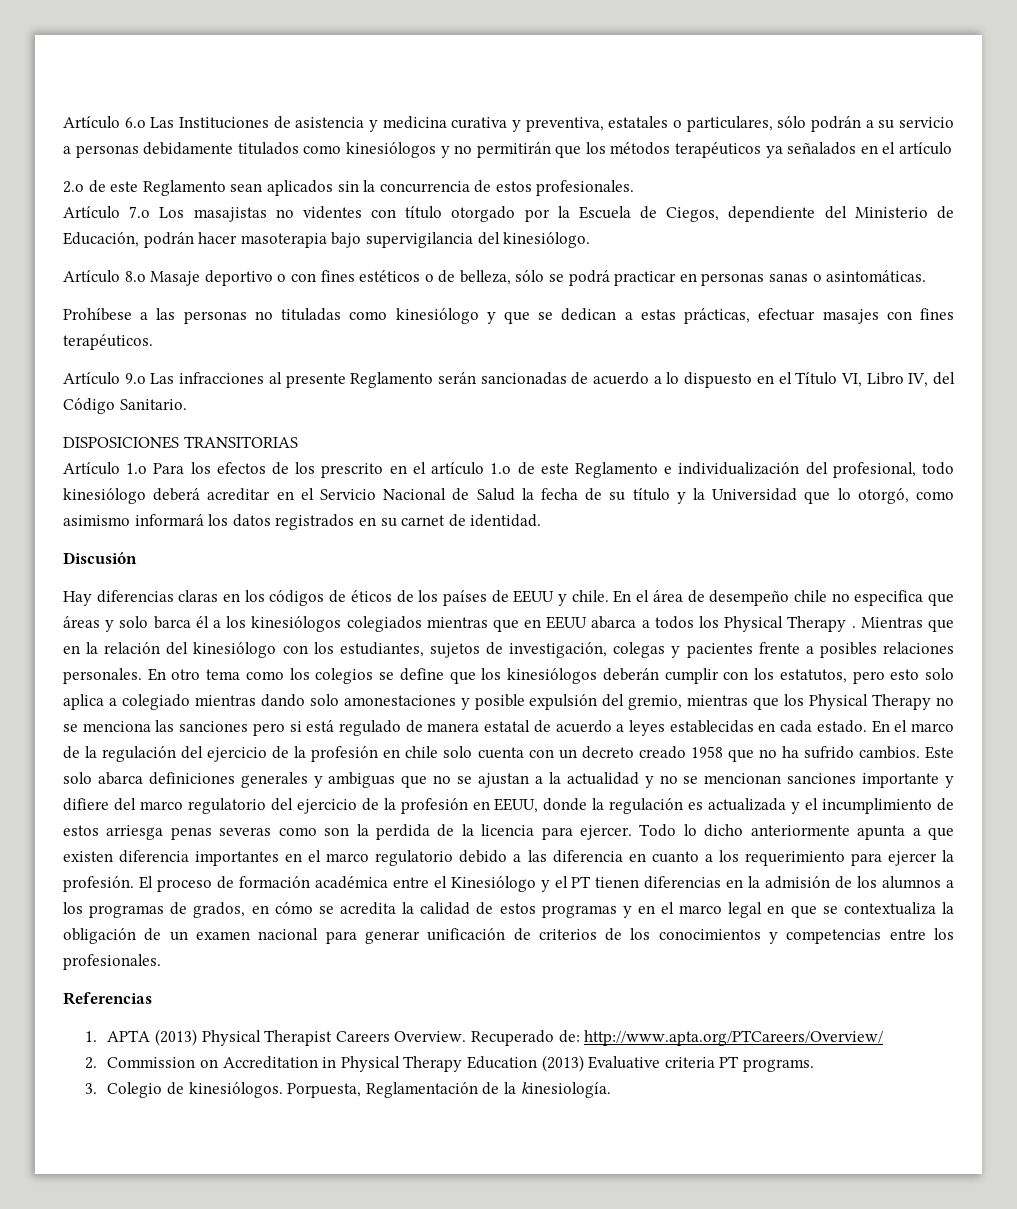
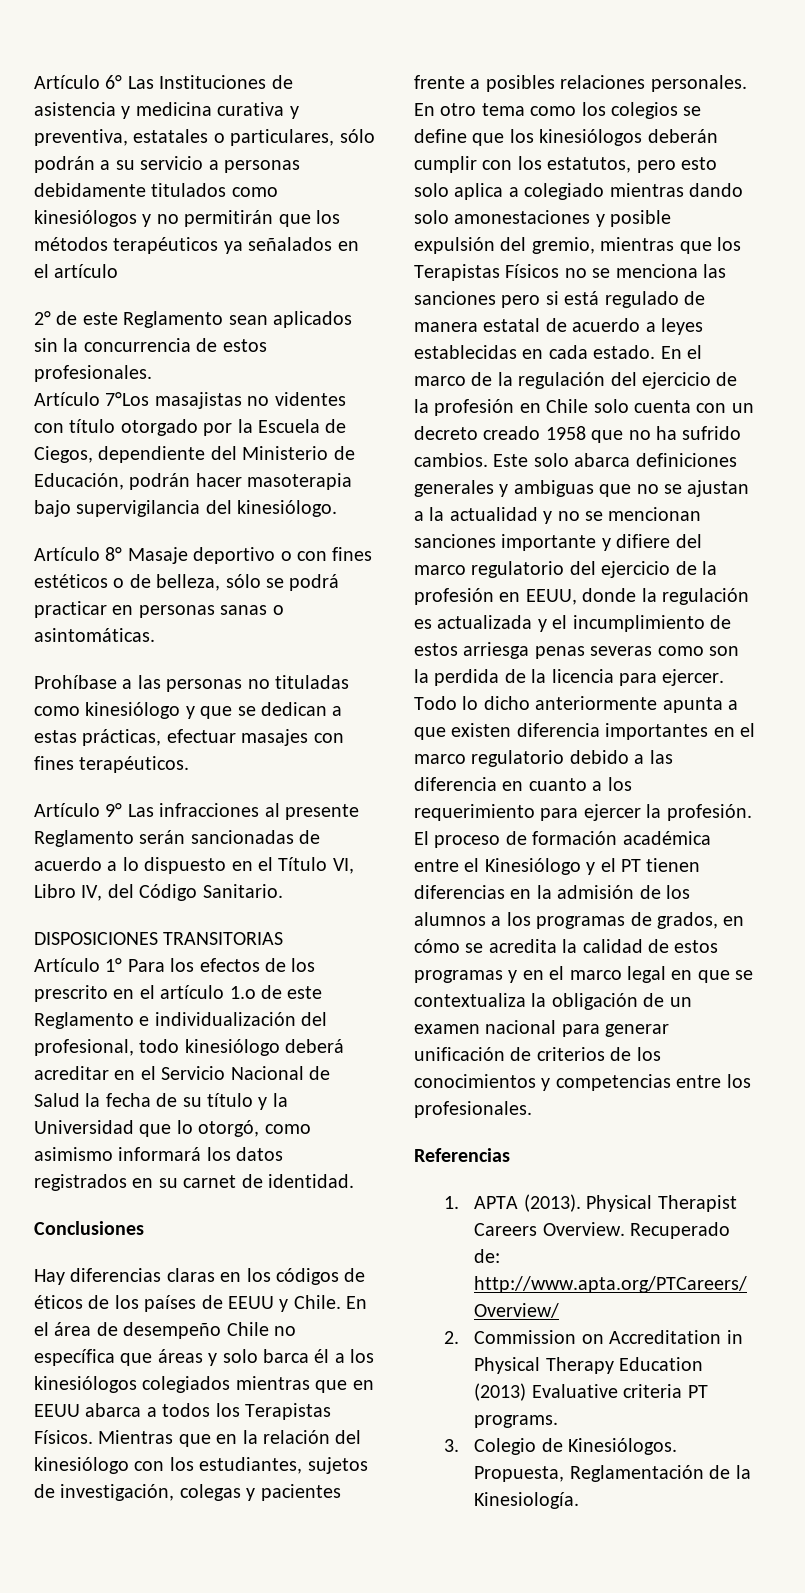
[63,116,146,129] Artículo 6.o -> [34,75,123,89] Artículo 6°
[63,181,84,193] 2.o -> [34,311,51,325] 2°
[129,206,185,218] 7.o Los -> [105,392,150,406] 7°Los
[124,271,146,282] 8.o -> [105,547,123,561] 8°
[63,308,132,321] Prohíbese -> [34,675,117,689] Prohíbase
[124,373,146,384] 9.o -> [105,803,123,817] 9°
[126,463,148,474] 1.o -> [105,958,123,972] 1°
[63,552,137,564] Discusión -> [34,1221,144,1235] Conclusiones
[571,590,609,602] chile. -> [293,1295,341,1309] Chile.
[793,590,924,606] chile no especifica -> [226,1322,296,1336] [34,1349,115,1366] Chile no específica
[724,616,856,632] Physical Therapy . -> [245,1403,331,1420] [34,1430,93,1444] Terapistas Físicos.
[809,694,932,710] Physical Therapy -> [414,264,560,281] Terapistas Físicos
[405,746,439,758] chile -> [546,399,589,413] Chile
[155,1029,198,1046] (2013) -> [523,1194,581,1212] (2013).
[188,1082,362,1098] kinesiólogos. Porpuesta, -> [568,1438,678,1455] [474,1466,565,1482] Kinesiólogos. Propuesta,
[520,1082,611,1098] kinesiología. -> [474,1492,580,1509] Kinesiología.

